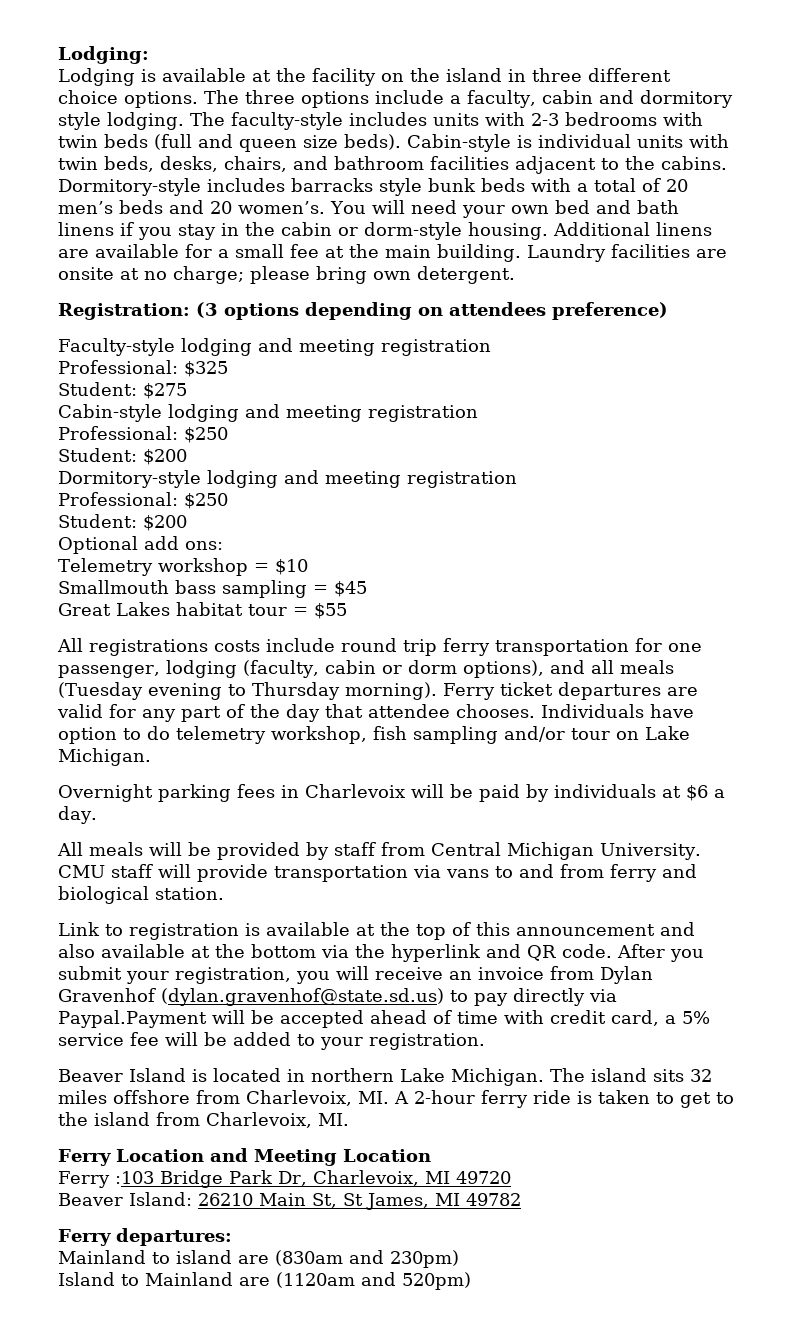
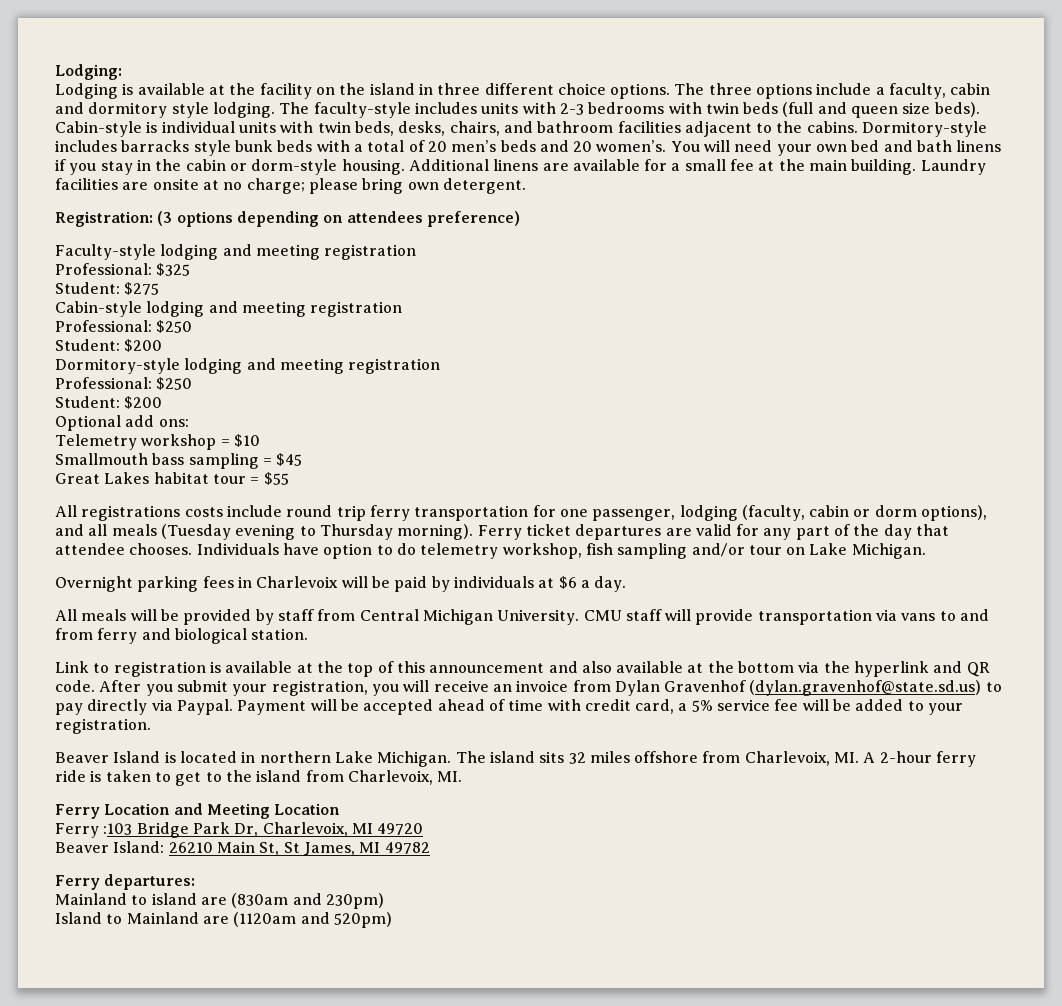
[58,1010,207,1028] Paypal.Payment -> [176,699,307,715] Paypal. Payment

